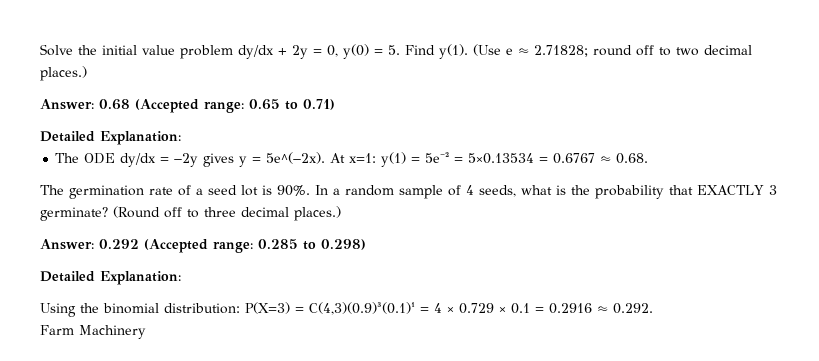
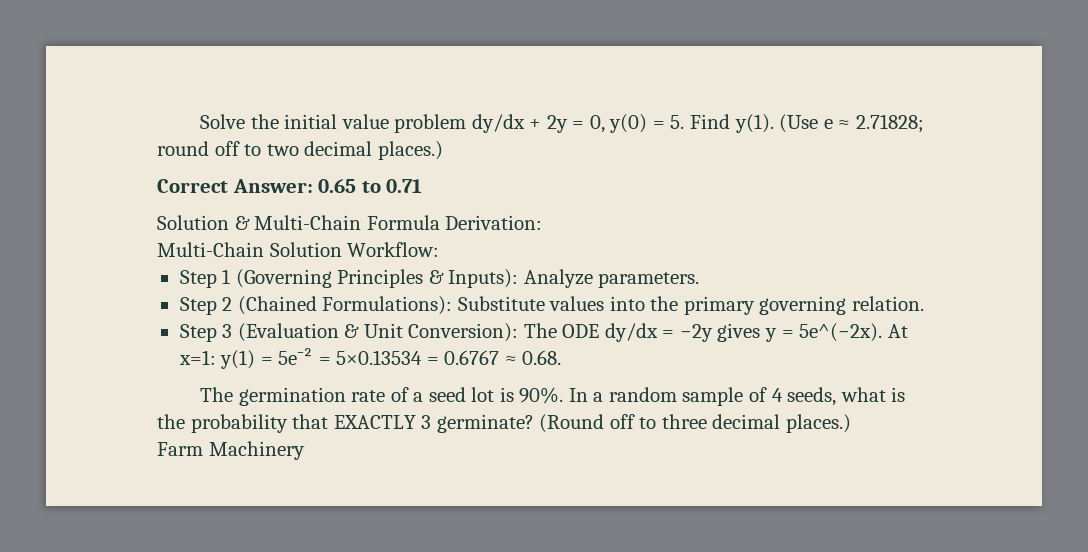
[40,99,335,113] [40,131,181,145] Answer: 0.68 (Accepted range: 0.65 to 0.71) // Detailed Explanation: // -> [157,179,423,193] [157,215,543,230] [157,242,440,257] [179,269,700,288] [179,296,924,315] [179,323,519,342] Correct Answer: 0.65 to 0.71 // Solution & Multi-Chain Formula Derivation: // Multi-Chain Solution Workflow: // Step 1 (Governing Principles & Inputs): Analyze parameters. // Step 2 (Chained Formulations): Substitute values into the primary governing relation. // Step 3 (Evaluation & Unit Conversion):
[40,239,366,253] [40,271,181,285] [40,302,653,317] // Answer: 0.292 (Accepted range: 0.285 to 0.298) // Detailed Explanation: // Using the binomial distribution: P(X=3) = C(4,3)(0.9)³(0.1)¹ = 4 × 0.729 × 0.1 = 0.2916 ≈ 0.292. -> (851, 423) none

